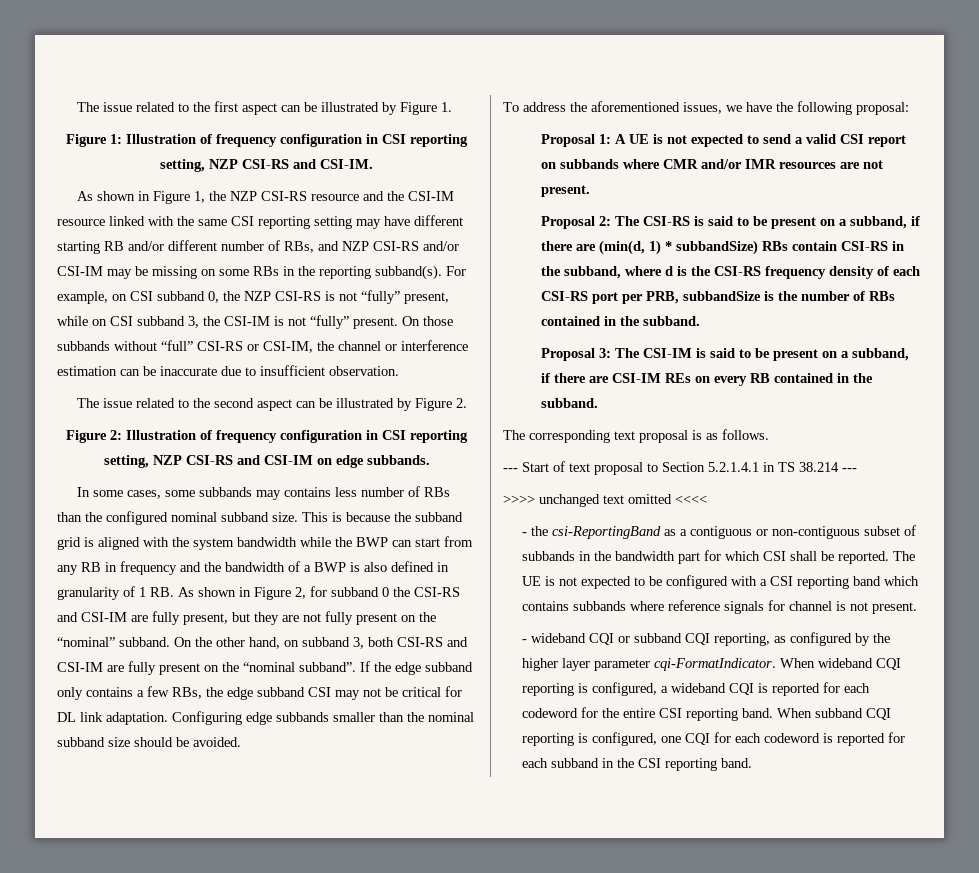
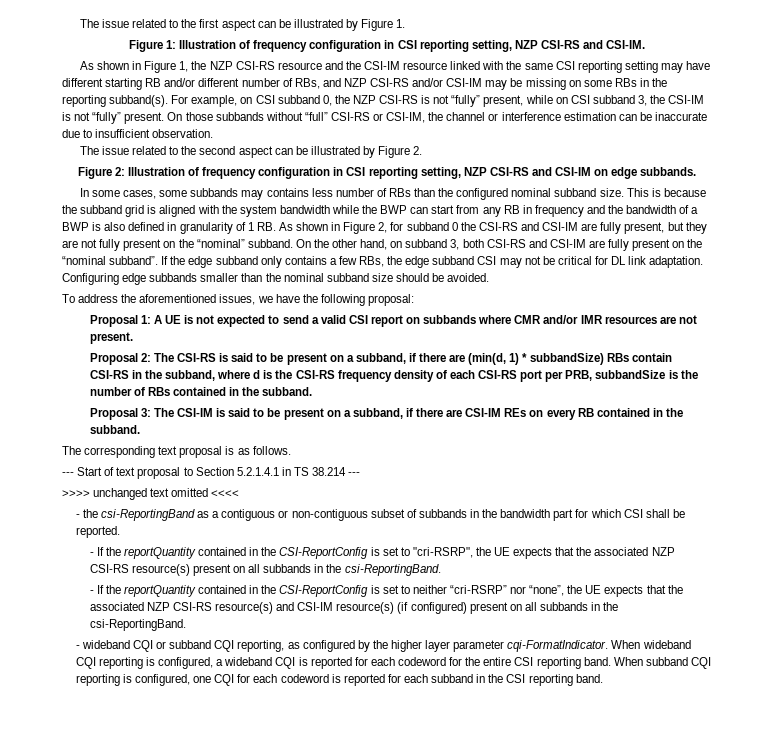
[893,551,916,561] [522,575,920,589] [522,600,918,614] The UE is not expected to be configured with a CSI reporting band which contains subbands where reference signals for channel is not present. -> [89,547,675,559] [89,564,441,576] [89,585,683,597] [89,602,619,614] [89,619,186,631] // - If the reportQuantity contained in the CSI-ReportConfig is set to "cri-RSRP", the UE expects that the associated NZP CSI-RS resource(s) present on all subbands in the csi-ReportingBand. // - If the reportQuantity contained in the CSI-ReportConfig is set to neither “cri-RSRP” nor “none”, the UE expects that the associated NZP CSI-RS resource(s) and CSI-IM resource(s) (if configured) present on all subbands in the csi-ReportingBand.

